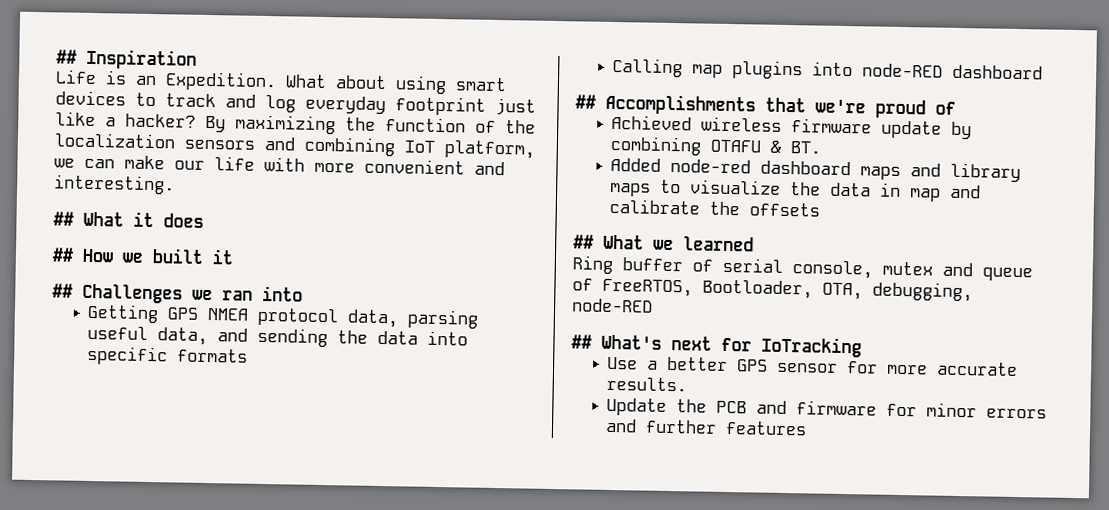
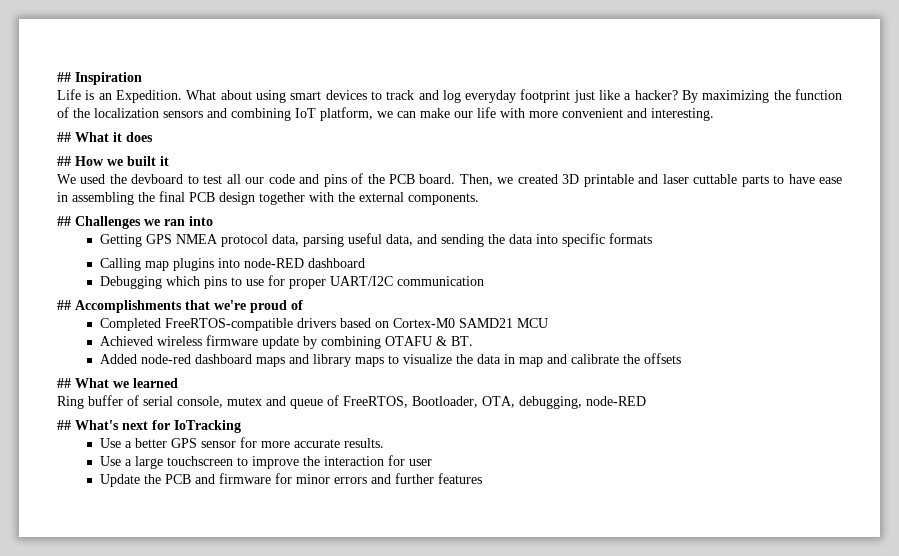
(234, 257) none -> [57,173,842,187] [57,191,479,205] // We used the devboard to test all our code and pins of the PCB board. Then, we created 3D printable and laser cuttable parts to have ease in assembling the final PCB design together with the external components.
(1044, 72) none -> [100,275,485,289] // Debugging which pins to use for proper UART/I2C communication
(956, 108) none -> [100,318,549,331] // Completed FreeRTOS-compatible drivers based on Cortex-M0 SAMD21 MCU
(688, 384) none -> [100,455,433,469] // Use a large touchscreen to improve the interaction for user

